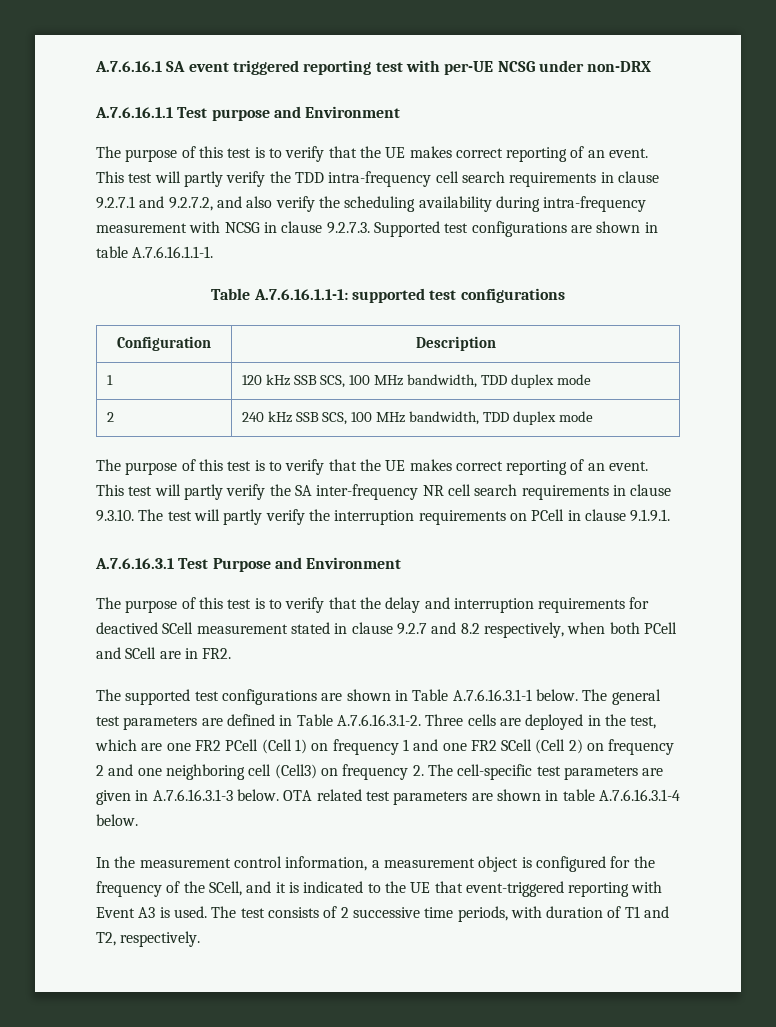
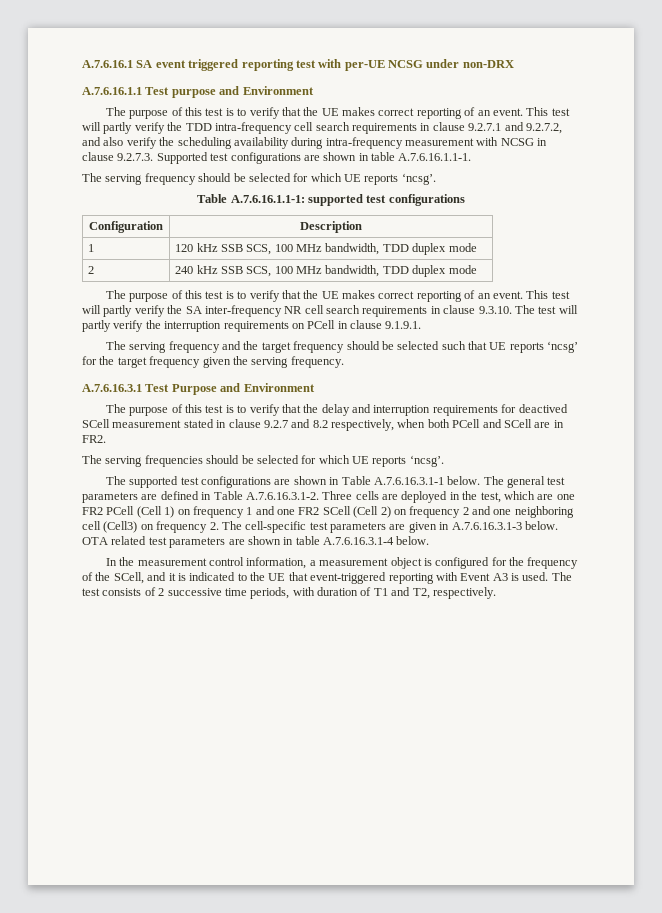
(214, 252) none -> [82,173,436,185] // The serving frequency should be selected for which UE reports ‘ncsg’.
(671, 515) none -> [105,341,579,353] [82,356,344,368] // The serving frequency and the target frequency should be selected such that UE reports ‘ncsg’ for the target frequency given the serving frequency.
(232, 653) none -> [82,455,444,467] // The serving frequencies should be selected for which UE reports ‘ncsg’.

